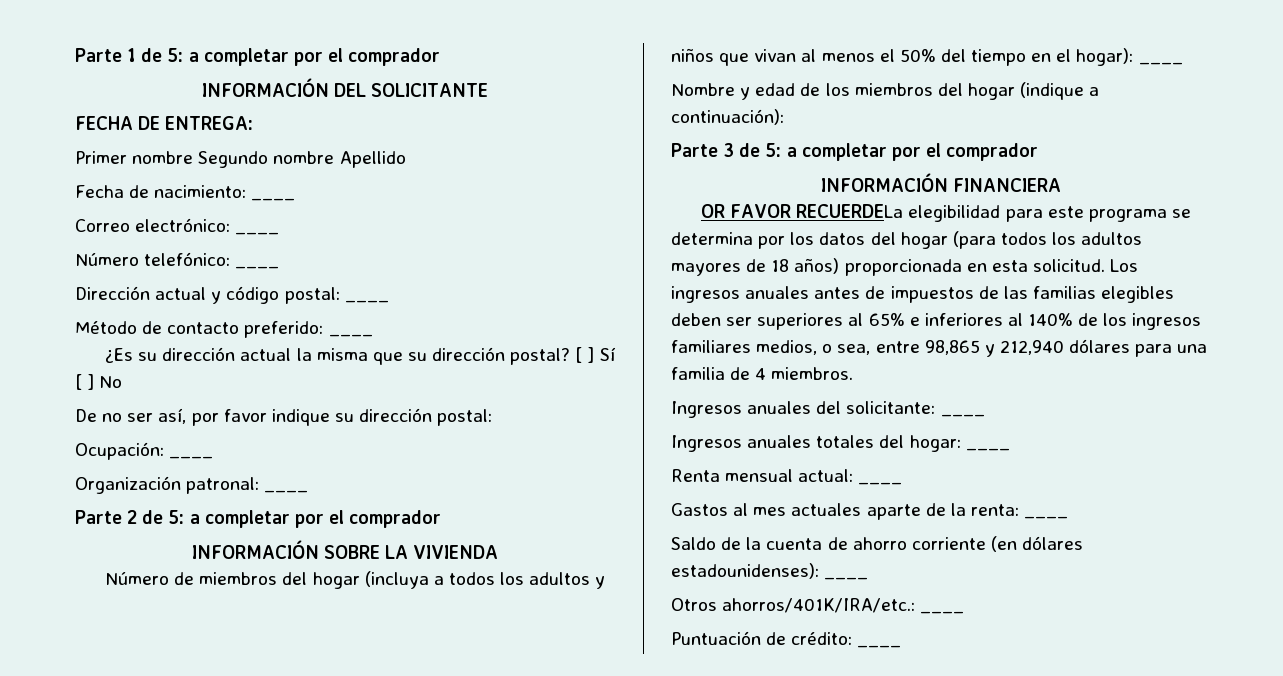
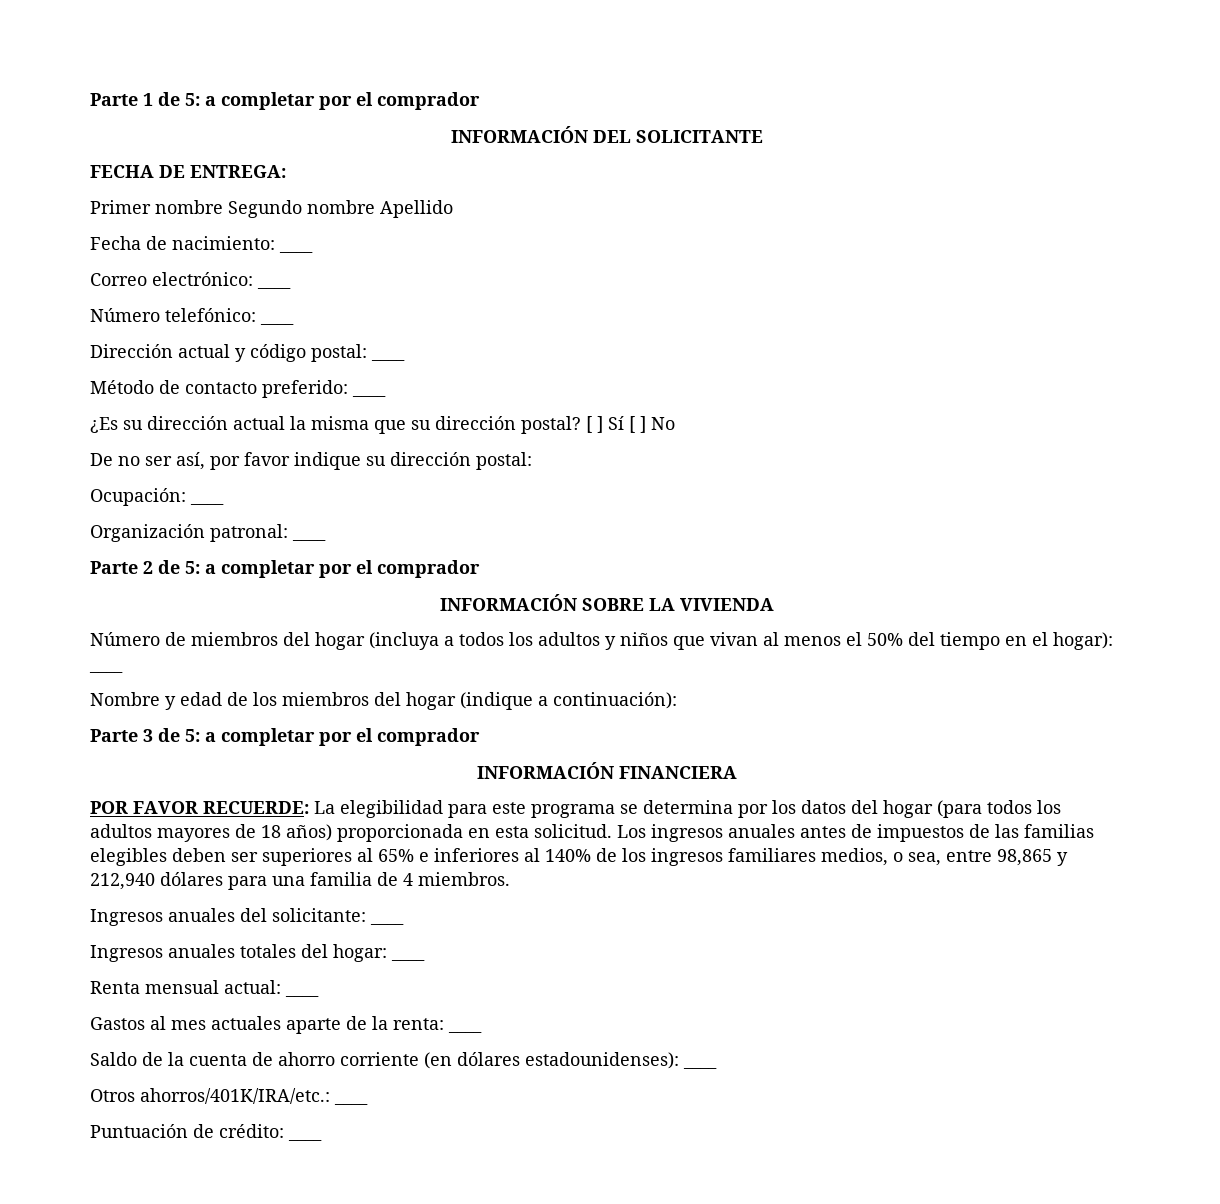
[701,204,904,218] OR FAVOR RECUERDELa -> [90,801,335,814] POR FAVOR RECUERDE: La

